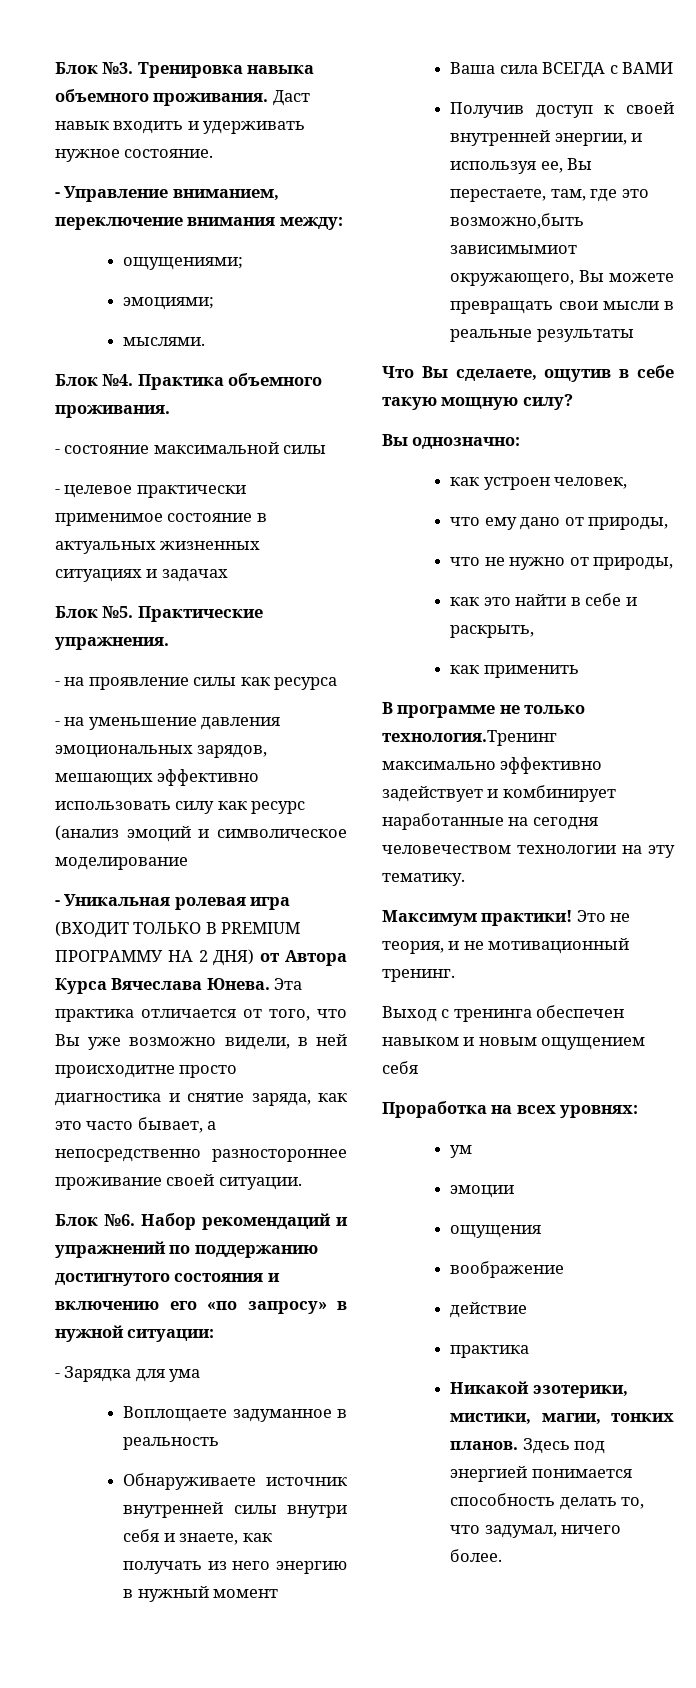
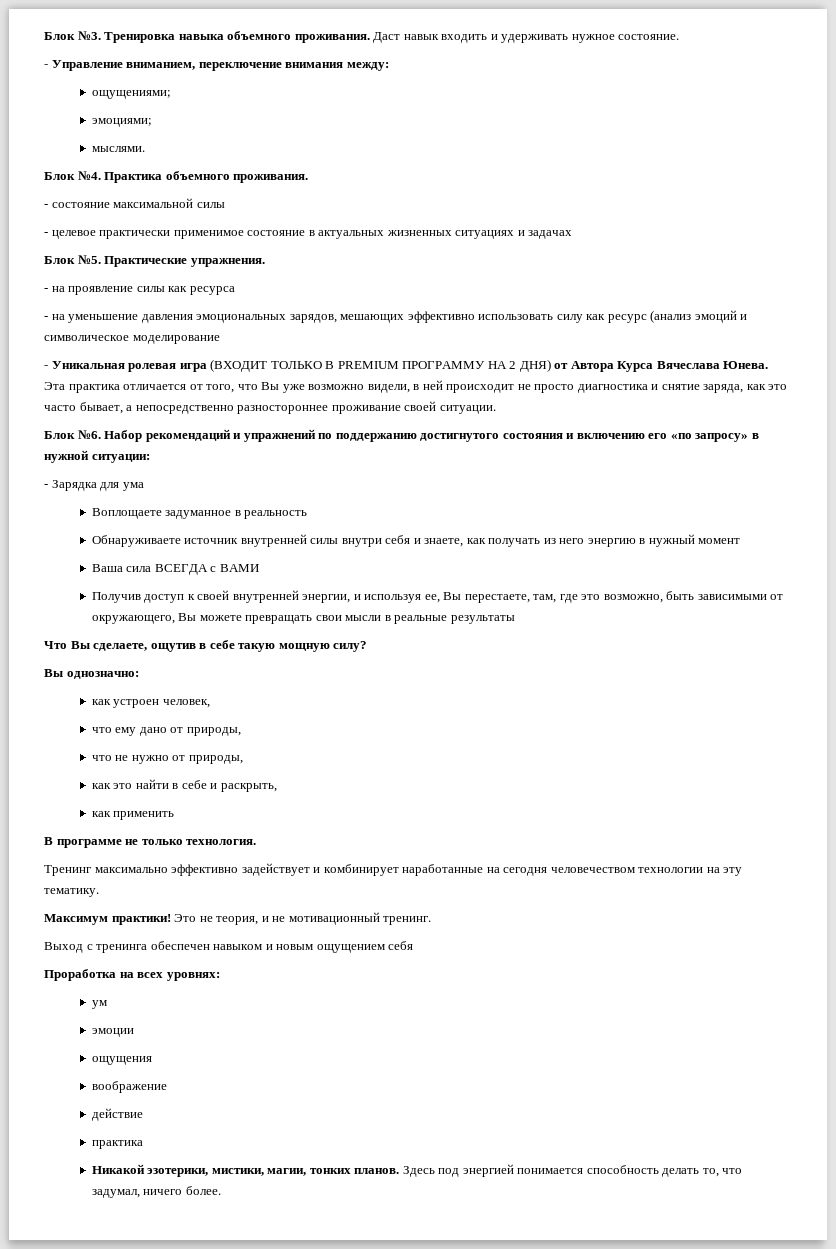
[55,1065,175,1078] происходитне -> [446,384,531,393] происходит не
[450,213,585,229] [450,245,578,254] возможно,быть зависимымиот -> [603,591,784,603] возможно, быть зависимыми от
[382,730,557,746] технология.Тренинг -> [186,839,257,845] [44,865,91,876] технология. // Тренинг

